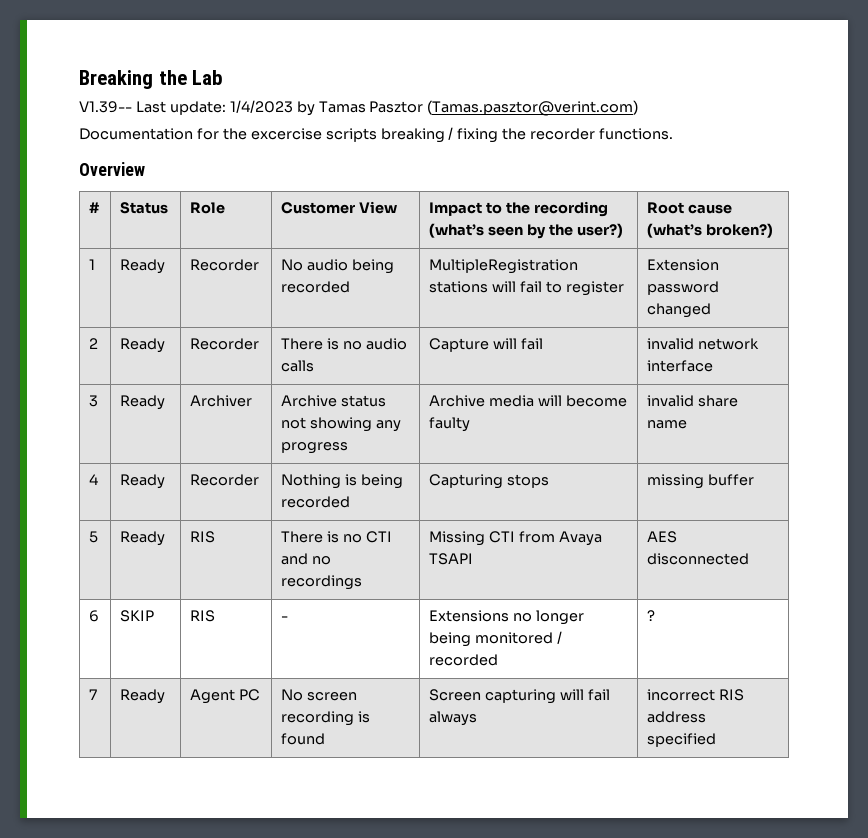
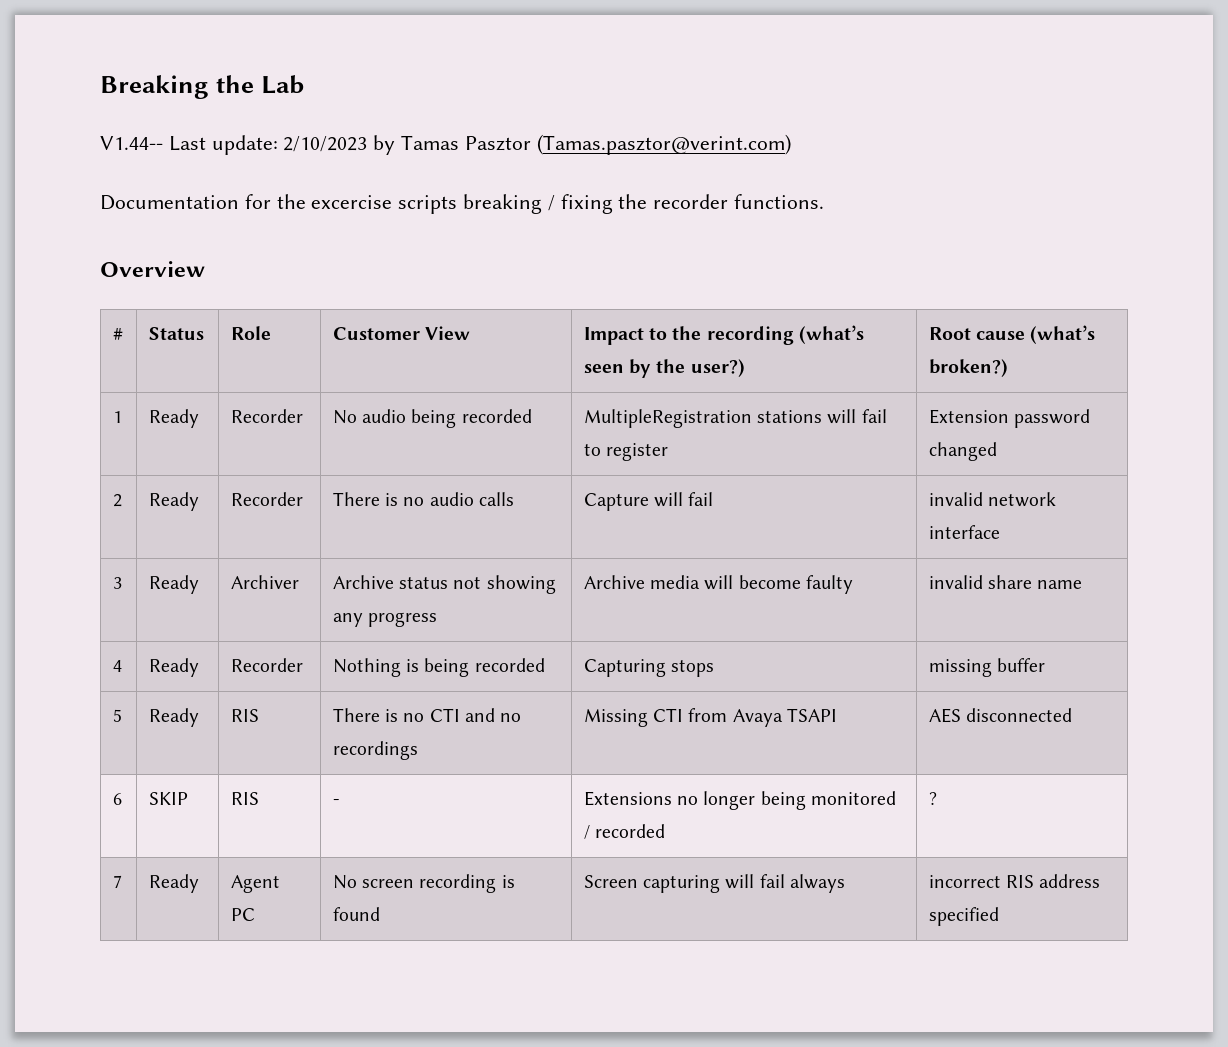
[79,101,132,113] V1.39-- -> [100,136,163,150] V1.44--
[229,100,293,113] 1/4/2023 -> [283,136,368,152] 2/10/2023

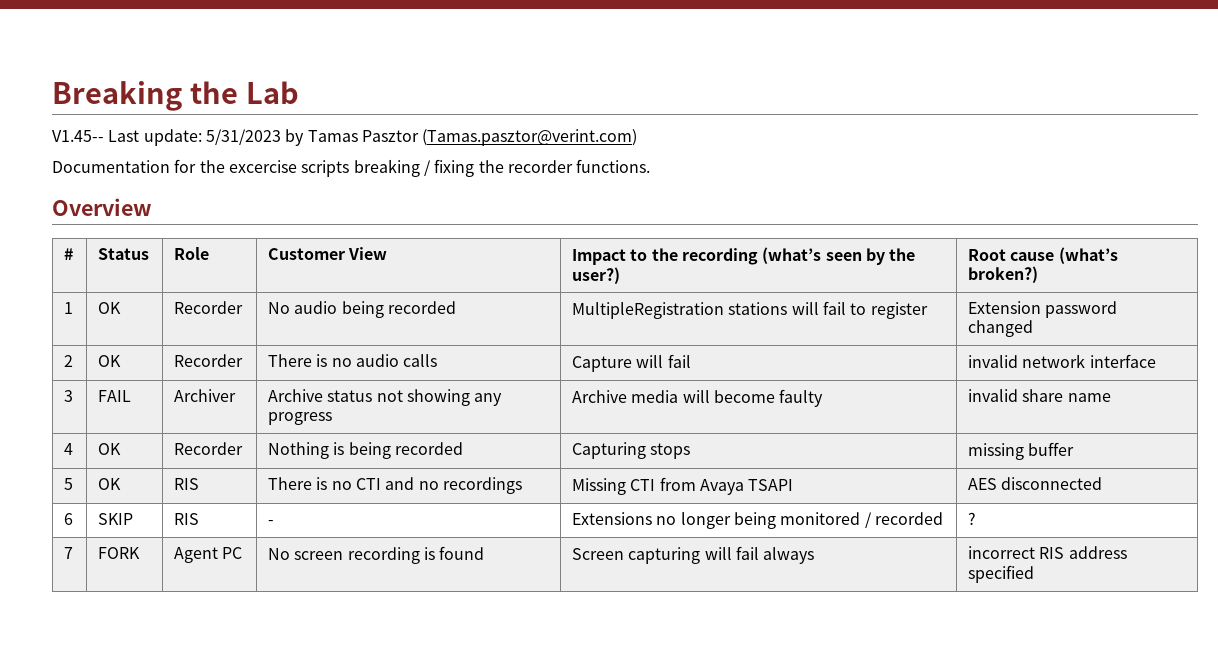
[100,136,163,150] V1.44-- -> [52,130,104,142] V1.45--
[283,136,368,152] 2/10/2023 -> [205,129,281,145] 5/31/2023
[148,409,199,428] Ready -> [98,302,122,314] OK
[148,492,199,511] Ready -> [98,355,122,367] OK
[148,575,199,594] Ready -> [98,390,132,402] FAIL
[148,658,199,677] Ready -> [98,443,122,455] OK
[148,708,199,727] Ready -> [98,478,122,490] OK
[148,874,199,893] Ready -> [98,547,141,559] FORK

